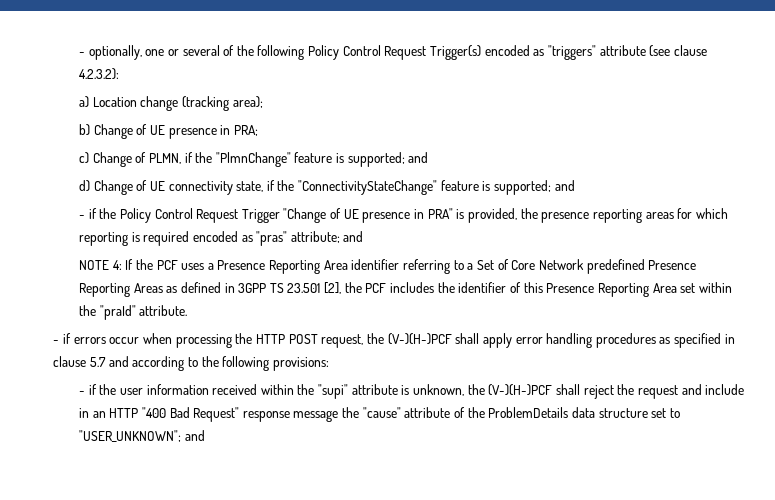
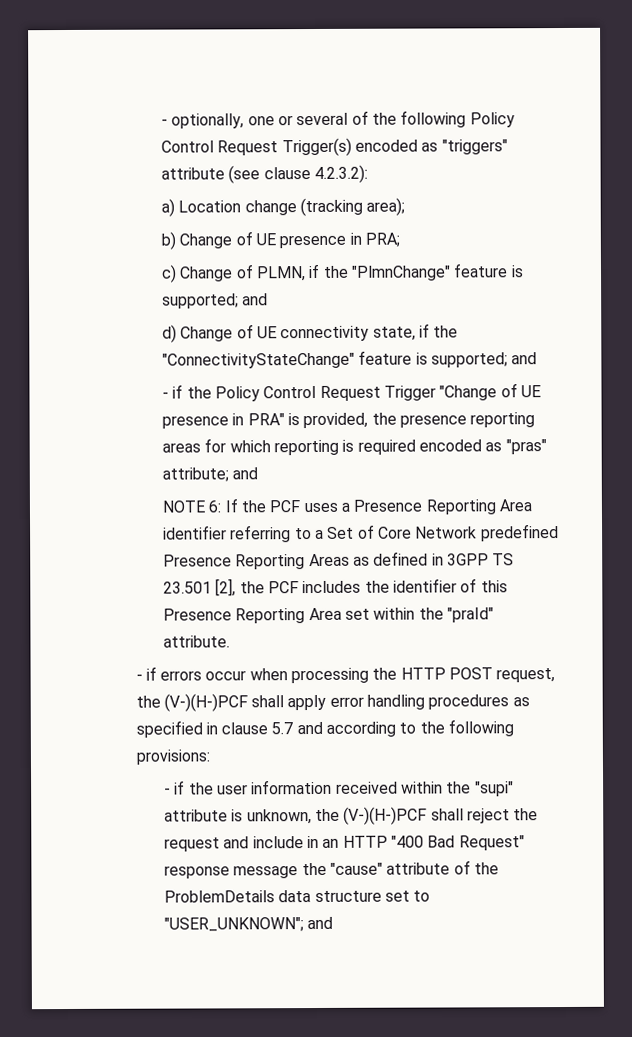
[112,260,122,270] 4: -> [208,500,222,513] 6:

